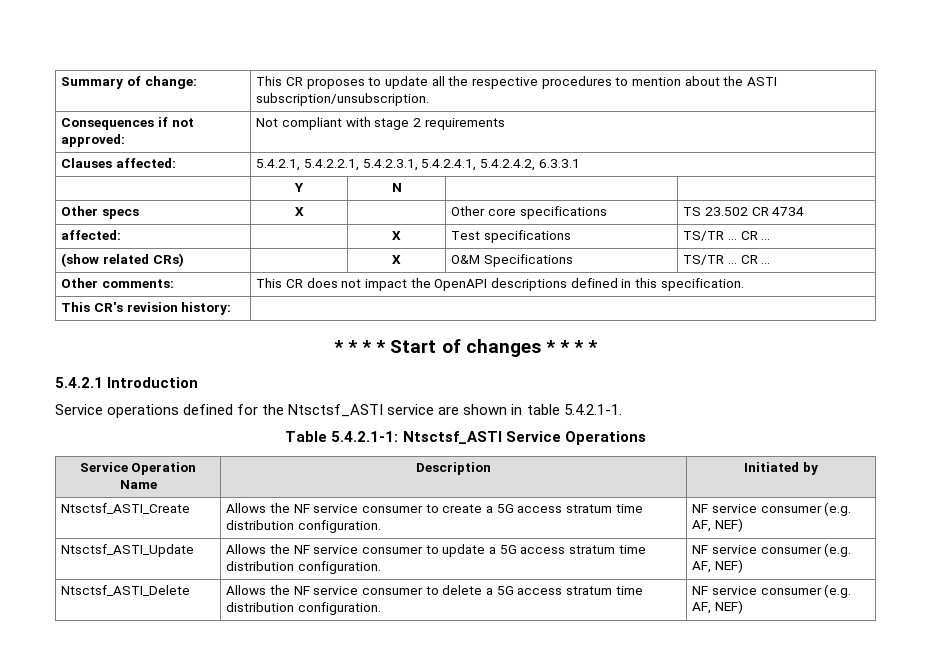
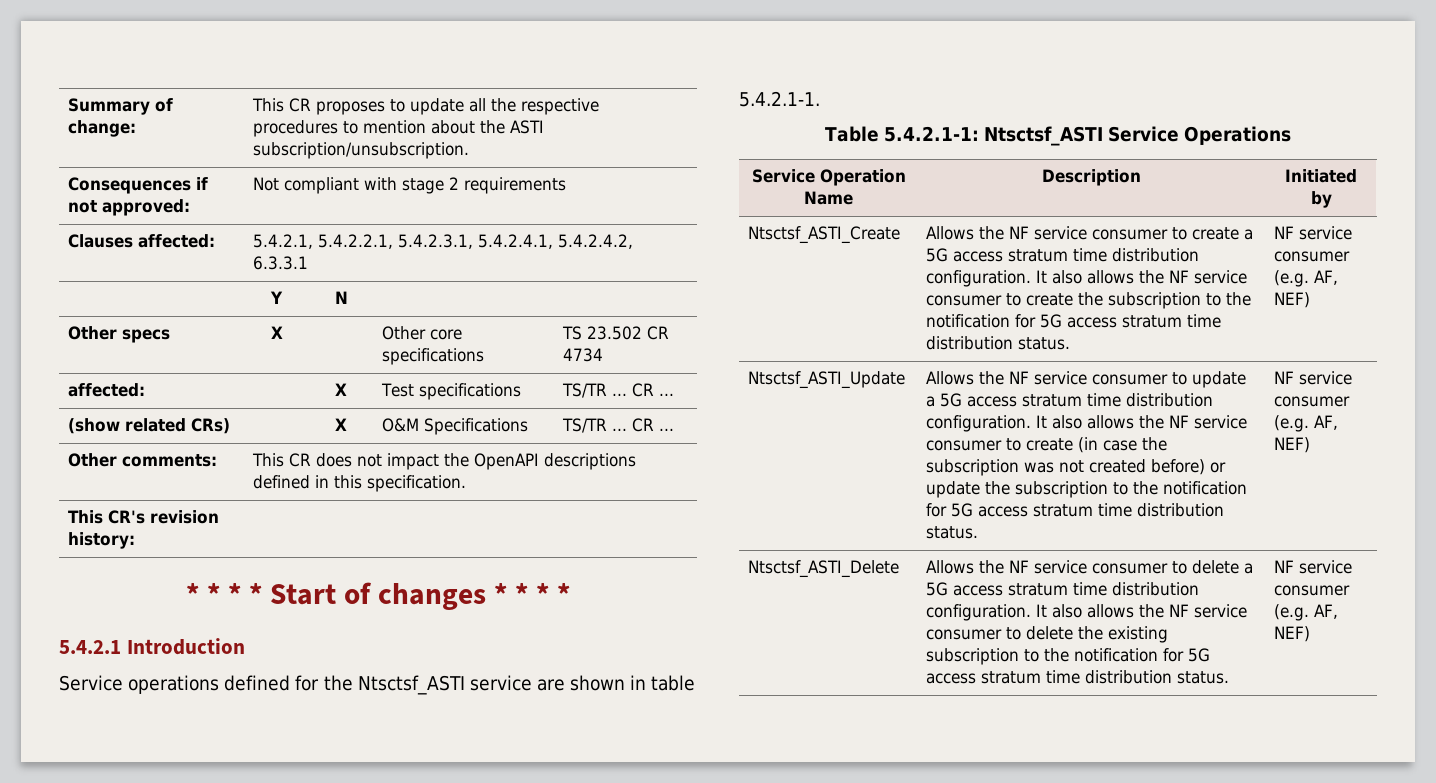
(382, 526) none -> [1035,270,1247,284] [925,292,1251,309] [925,314,1221,328] [925,336,1070,350] It also allows the NF service consumer to create the subscription to the notification for 5G access stratum time distribution status.
(382, 567) none -> [1035,415,1247,429] [925,437,1167,453] [925,459,1226,476] [925,481,1247,498] [925,503,1224,517] [925,526,978,539] It also allows the NF service consumer to create (in case the subscription was not created before) or update the subscription to the notification for 5G access stratum time distribution status.
(382, 608) none -> [1035,604,1247,618] [925,626,1168,643] [925,648,1210,665] [925,670,1229,684] It also allows the NF service consumer to delete the existing subscription to the notification for 5G access stratum time distribution status.

